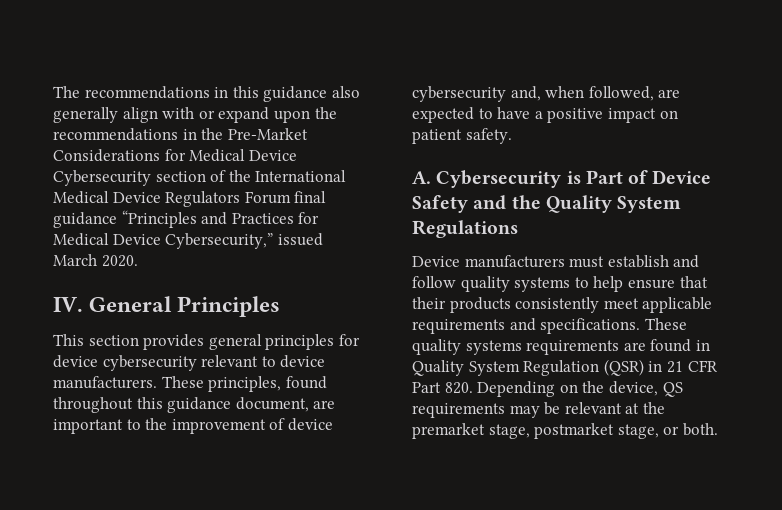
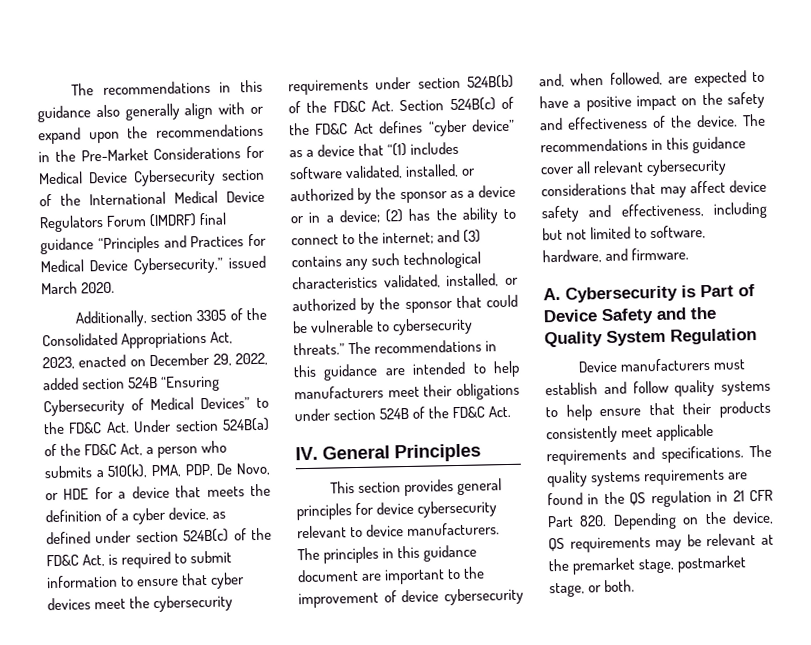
(291, 197) none -> [149,213,198,228] (IMDRF)
(138, 261) none -> [74,307,267,328] [42,331,234,349] [42,352,268,370] [43,375,221,392] [43,397,269,417] [43,417,270,435] [44,440,228,458] [44,462,271,479] [45,483,272,501] [45,506,227,525] [46,527,272,545] [46,550,233,569] [46,572,246,589] [47,594,234,613] [288,74,514,96] [288,96,515,114] [289,118,515,137] [289,141,460,158] [289,163,477,180] [290,184,516,204] [290,207,516,224] [291,229,482,246] [291,251,482,271] [292,273,519,290] [292,294,518,314] [292,317,474,336] [293,339,498,356] [293,360,520,381] [294,382,520,400] [294,405,512,422] // Additionally, section 3305 of the Consolidated Appropriations Act, 2023, enacted on December 29, 2022, added section 524B “Ensuring Cybersecurity of Medical Devices” to the FD&C Act. Under section 524B(a) of the FD&C Act, a person who submits a 510(k), PMA, PDP, De Novo, or HDE for a device that meets the definition of a cyber device, as defined under section 524B(c) of the FD&C Act, is required to submit information to ensure that cyber devices meet the cybersecurity requirements under section 524B(b) of the FD&C Act. Section 524B(c) of the FD&C Act defines “cyber device” as a device that “(1) includes software validated, installed, or authorized by the sponsor as a device or in a device; (2) has the ability to connect to the internet; and (3) contains any such technological characteristics validated, installed, or authorized by the sponsor that could be vulnerable to cybersecurity threats.” The recommendations in this guidance are intended to help manufacturers meet their obligations under section 524B of the FD&C Act.
[161,376,327,392] [53,397,309,413] These principles, found throughout this guidance document, -> [297,544,478,564] [297,568,359,583] The principles in this guidance document
[412,128,512,144] patient safety. -> [701,91,765,109] [539,113,766,131] [540,136,747,154] [540,158,728,177] [541,179,767,198] [541,201,767,223] [542,224,707,241] [542,247,690,264] the safety and effectiveness of the device. The recommendations in this guidance cover all relevant cybersecurity considerations that may affect device safety and effectiveness, including but not limited to software, hardware, and firmware.
[412,220,518,238] Regulations -> [670,328,757,345] Regulation
[644,318,687,330] These -> [749,444,772,458] The
[412,359,644,376] Quality System Regulation (QSR) -> [603,489,712,508] the QS regulation

